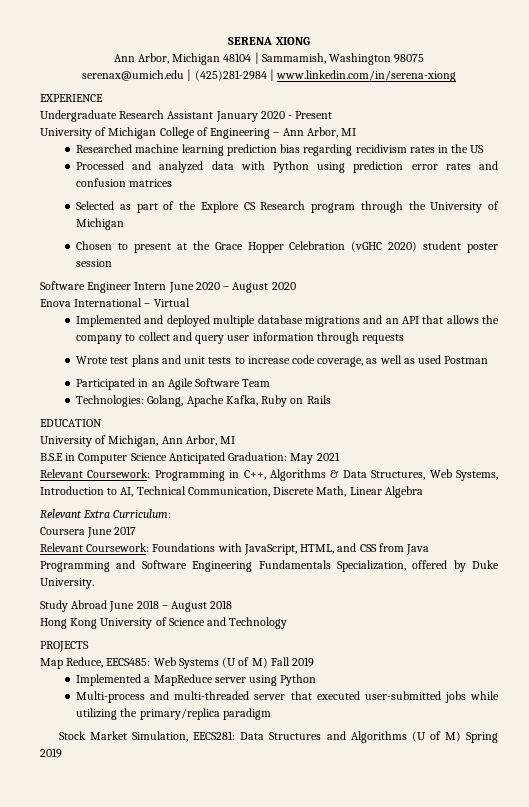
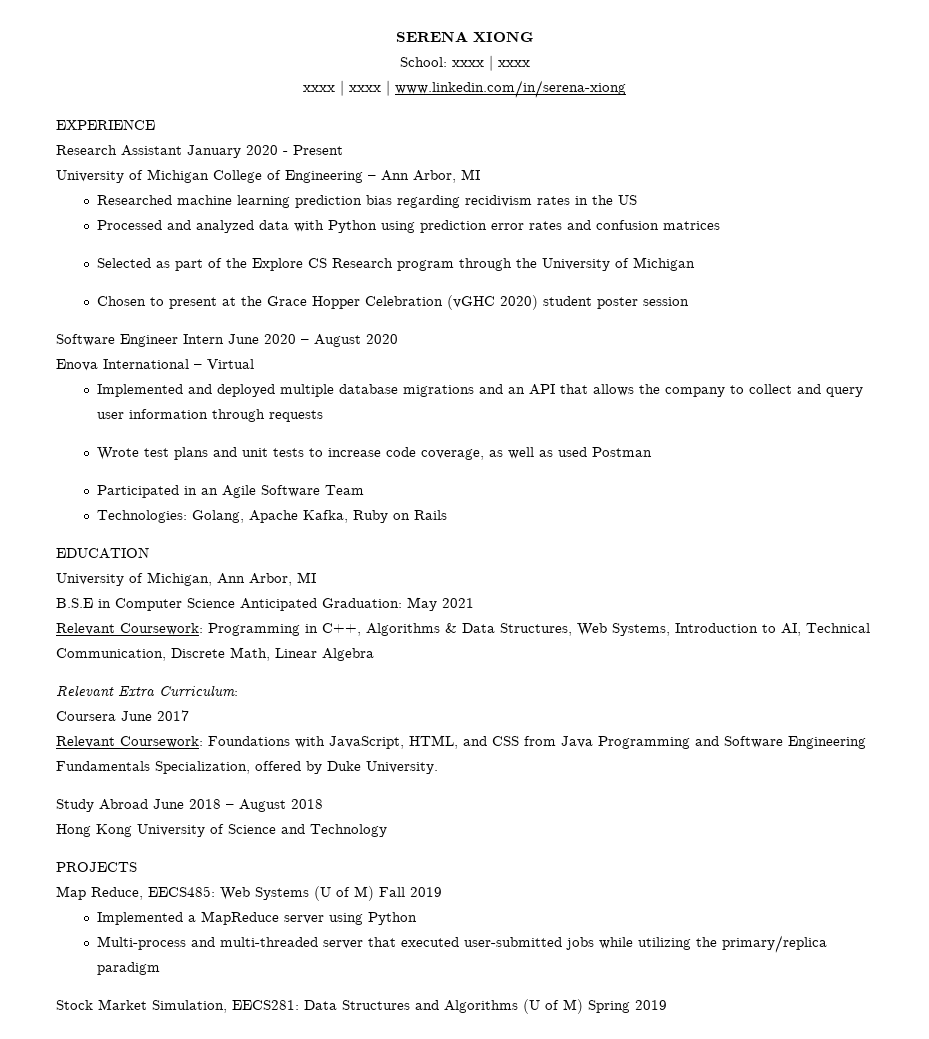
[113,52,425,65] [82,69,267,81] Ann Arbor, Michigan 48104 | Sammamish, Washington 98075 // serenax@umich.edu | (425)281-2984 -> [399,55,530,71] [303,80,381,96] School: xxxx | xxxx // xxxx | xxxx
[40,110,117,122] Undergraduate -> (155, 124) none

